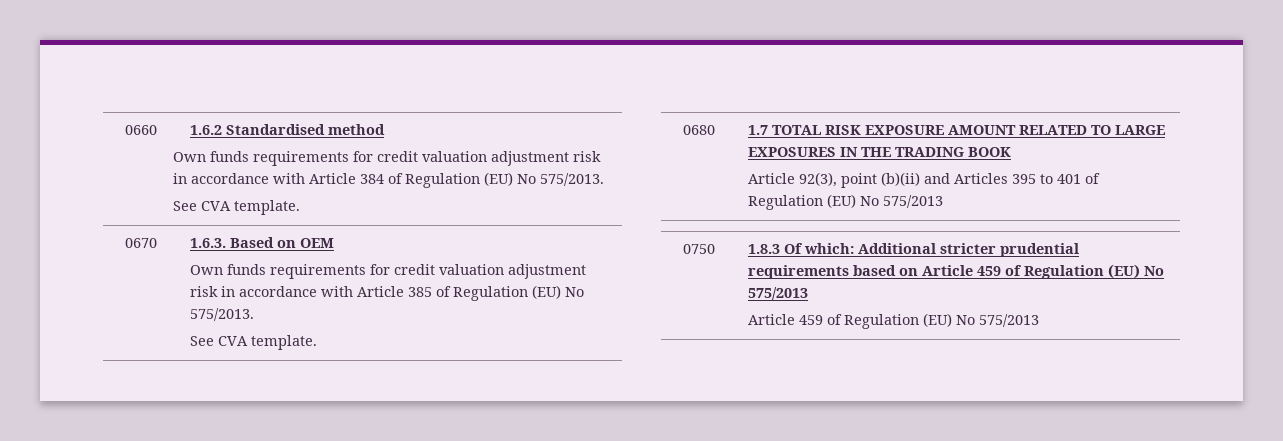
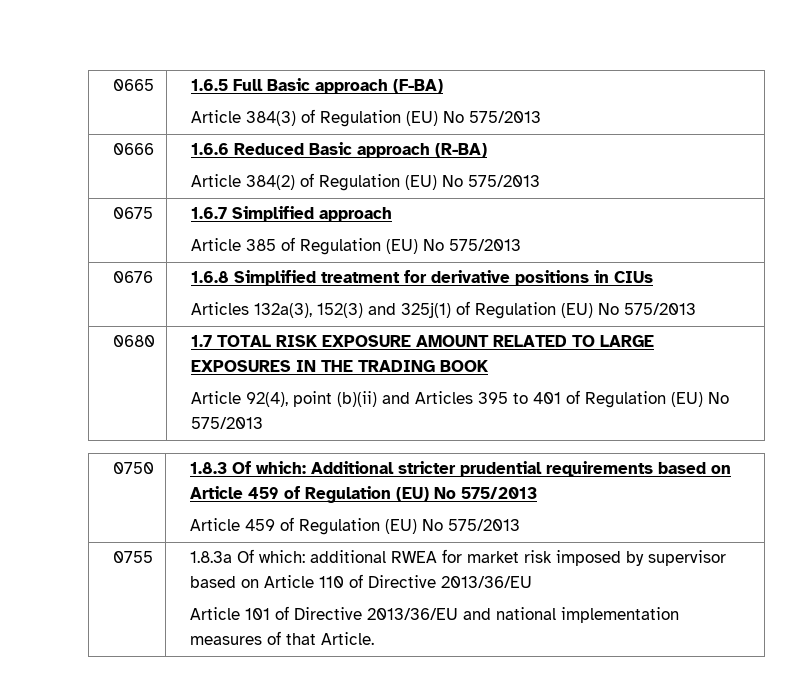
[125,125,158,135] [189,124,385,135] [173,151,602,166] [173,172,605,188] [173,200,301,215] [125,238,158,248] [189,237,334,248] [189,264,586,279] [189,286,353,297] 0660 | 1.6.2 Standardised method // Own funds requirements for credit valuation adjustment risk in accordance with Article 384 of Regulation (EU) No 575/2013. // See CVA template. // 0670 | 1.6.3. Based on OEM // Own funds requirements for credit valuation adjustment risk in accordance with -> [113,79,155,91] [191,78,444,94] [191,109,542,127] [113,143,155,155] [191,142,488,158] [191,173,541,191] [113,207,154,219] [191,206,393,222] 0665 | 1.6.5 Full Basic approach (F-BA) // Article 384(3) of Regulation (EU) No 575/2013 // 0666 | 1.6.6 Reduced Basic approach (R-BA) // Article 384(2) of Regulation (EU) No 575/2013 // 0675 | 1.6.7 Simplified approach //
[189,308,254,321] [189,335,317,350] 575/2013. // See CVA template. -> [449,239,522,251] [113,271,154,283] [191,270,654,286] [191,301,697,319] 575/2013 // 0676 | 1.6.8 Simplified treatment for derivative positions in CIUs // Articles 132a(3), 152(3) and 325j(1) of Regulation (EU) No 575/2013
[798,172,837,187] 92(3), -> [246,392,289,407] 92(4),
(1039, 320) none -> [113,551,154,563] [190,549,727,566] [190,574,533,588] [190,606,680,623] [190,631,375,645] // 0755 | 1.8.3a Of which: additional RWEA for market risk imposed by supervisor based on Article 110 of Directive 2013/36/EU // Article 101 of Directive 2013/36/EU and national implementation measures of that Article.

